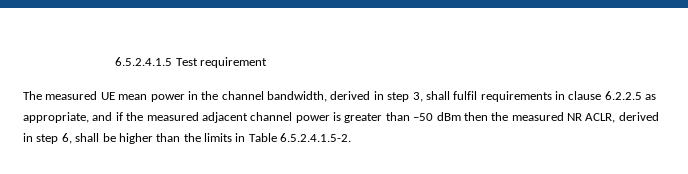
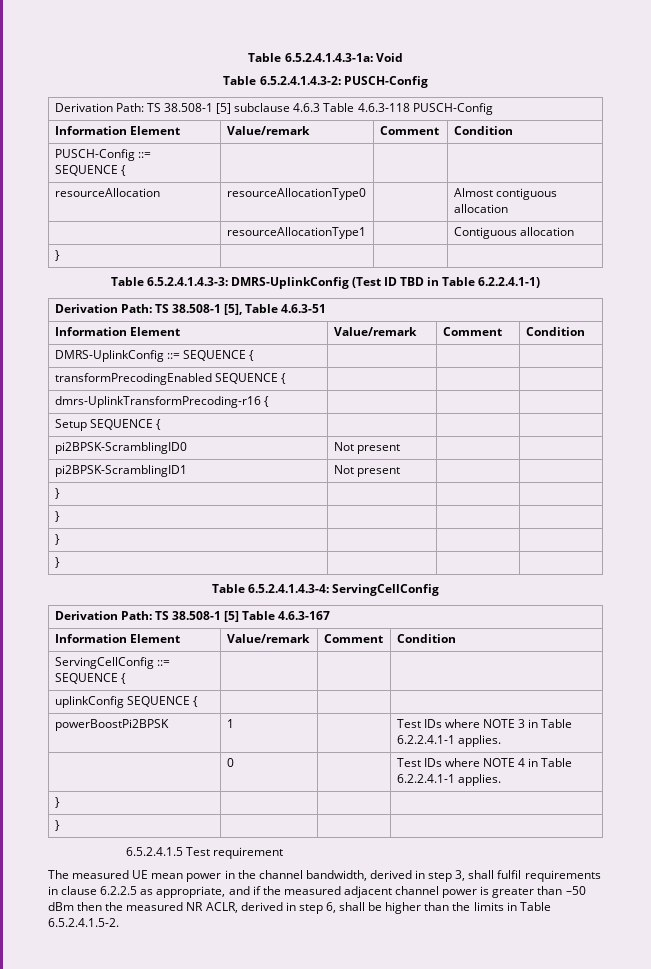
(115, 61) none -> [248,53,403,62] [223,76,428,88] [54,103,493,115] [54,126,180,135] [226,126,310,135] [379,126,439,135] [453,126,513,135] [54,149,151,161] [54,165,126,176] [54,188,160,197] [226,188,366,200] [453,188,557,200] [453,204,508,213] [226,227,366,239] [453,227,574,239] [54,250,60,261] [110,277,541,289] [54,304,327,315] [54,327,180,336] [333,327,417,336] [442,327,502,336] [525,327,585,336] [54,350,255,362] [54,373,286,385] [54,396,269,408] [54,419,161,431] [54,442,187,454] [333,442,400,454] [54,465,187,477] [333,465,400,477] [54,488,60,499] [54,511,60,522] [54,534,60,545] [54,557,60,568] [211,584,440,596] [54,611,331,622] [54,634,180,643] [226,634,310,643] [323,634,383,643] [396,634,456,643] [54,657,170,669] [54,673,126,684] [54,696,198,708] [54,719,169,731] [226,719,234,728] [396,719,573,728] [396,735,501,747] [226,758,234,767] [396,758,573,767] [396,774,501,786] [54,797,60,808] [54,820,60,831] Table 6.5.2.4.1.4.3-1a: Void // Table 6.5.2.4.1.4.3-2: PUSCH-Config // Derivation Path: TS 38.508-1 [5] subclause 4.6.3 Table 4.6.3-118 PUSCH-Config // Information Element | Value/remark | Comment | Condition // PUSCH-Config ::= SEQUENCE { | | | // resourceAllocation | resourceAllocationType0 | | Almost contiguous allocation // | resourceAllocationType1 | | Contiguous allocation // } | | | // Table 6.5.2.4.1.4.3-3: DMRS-UplinkConfig (Test ID TBD in Table 6.2.2.4.1-1) // Derivation Path: TS 38.508-1 [5], Table 4.6.3-51 // Information Element | Value/remark | Comment | Condition // DMRS-UplinkConfig ::= SEQUENCE { | | | // transformPrecodingEnabled SEQUENCE { | | | // dmrs-UplinkTransformPrecoding-r16 { | | | // Setup SEQUENCE { | | | // pi2BPSK-ScramblingID0 | Not present | | // pi2BPSK-ScramblingID1 | Not present | | // } | | | // } | | | // } | | | // } | | | // Table 6.5.2.4.1.4.3-4: ServingCellConfig // Derivation Path: TS 38.508-1 [5] Table 4.6.3-167 // Information Element | Value/remark | Comment | Condition // ServingCellConfig ::= SEQUENCE { | | | // uplinkConfig SEQUENCE { | | | // powerBoostPi2BPSK | 1 | | Test IDs where NOTE 3 in Table 6.2.2.4.1-1 applies. // | 0 | | Test IDs where NOTE 4 in Table 6.2.2.4.1-1 applies. // } | | | // } | | | //

